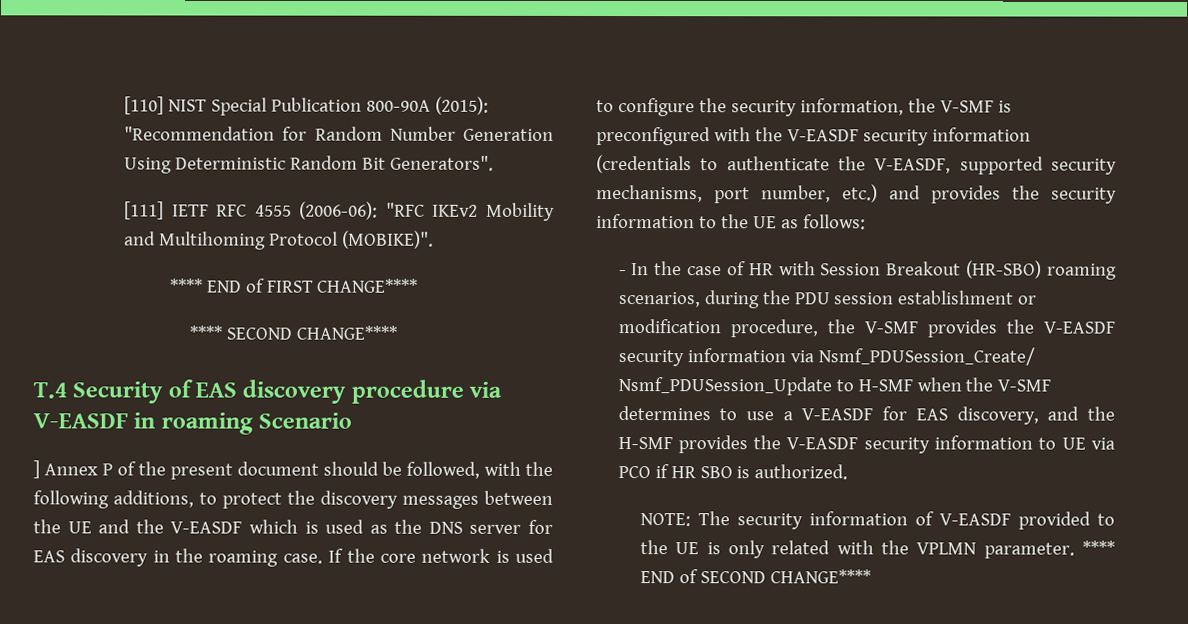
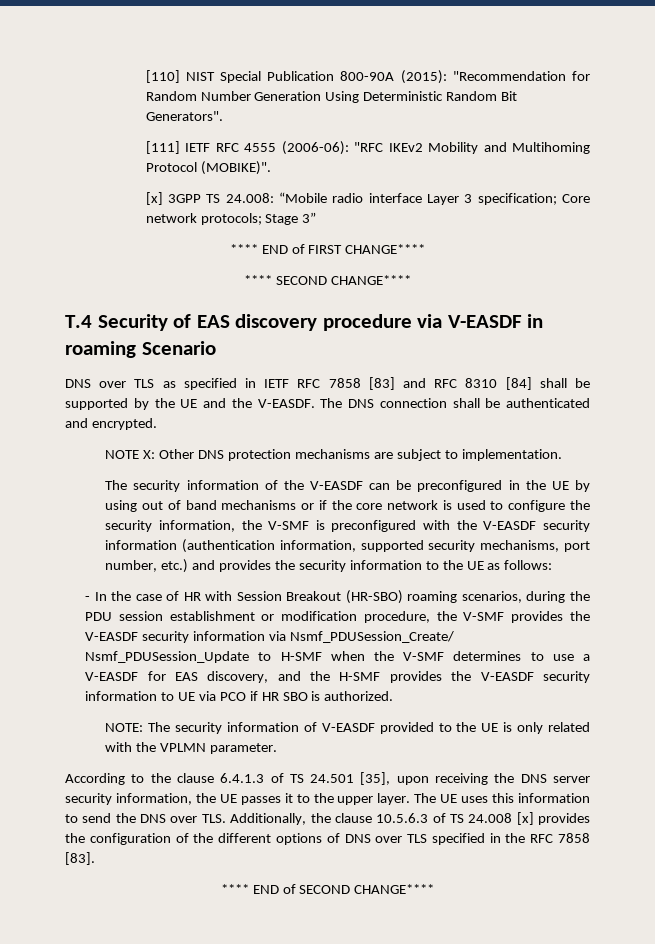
(435, 239) none -> [145,192,591,205] [145,212,317,225] // [x] 3GPP TS 24.008: “Mobile radio interface Layer 3 specification; Core network protocols; Stage 3”
[33,460,553,480] [33,490,553,509] [33,519,553,534] [33,548,344,567] ] Annex P of the present document should be followed, with the following additions, to protect the discovery messages between the UE and the V-EASDF which is used as the DNS server for EAS discovery in the roaming case. If -> [65,377,590,390] [65,398,590,410] [65,418,157,430] [105,449,562,461] [105,480,590,492] [105,500,327,512] DNS over TLS as specified in IETF RFC 7858 [83] and RFC 8310 [84] shall be supported by the UE and the V-EASDF. The DNS connection shall be authenticated and encrypted. // NOTE X: Other DNS protection mechanisms are subject to implementation. // The security information of the V-EASDF can be preconfigured in the UE by using out of band mechanisms or if
[596,155,952,174] (credentials to authenticate the V-EASDF, -> [182,539,356,553] (authentication information,
(1075, 550) none -> [65,772,591,785] [65,793,591,805] [65,812,591,825] [65,833,590,845] [65,852,95,865] // According to the clause 6.4.1.3 of TS 24.501 [35], upon receiving the DNS server security information, the UE passes it to the upper layer. The UE uses this information to send the DNS over TLS. Additionally, the clause 10.5.6.3 of TS 24.008 [x] provides the configuration of the different options of DNS over TLS specified in the RFC 7858 [83]. //

